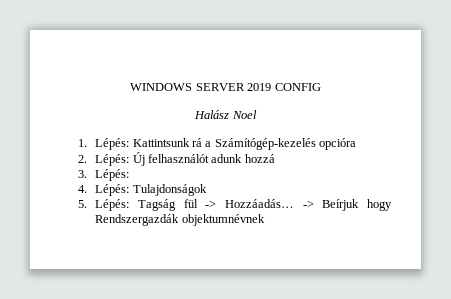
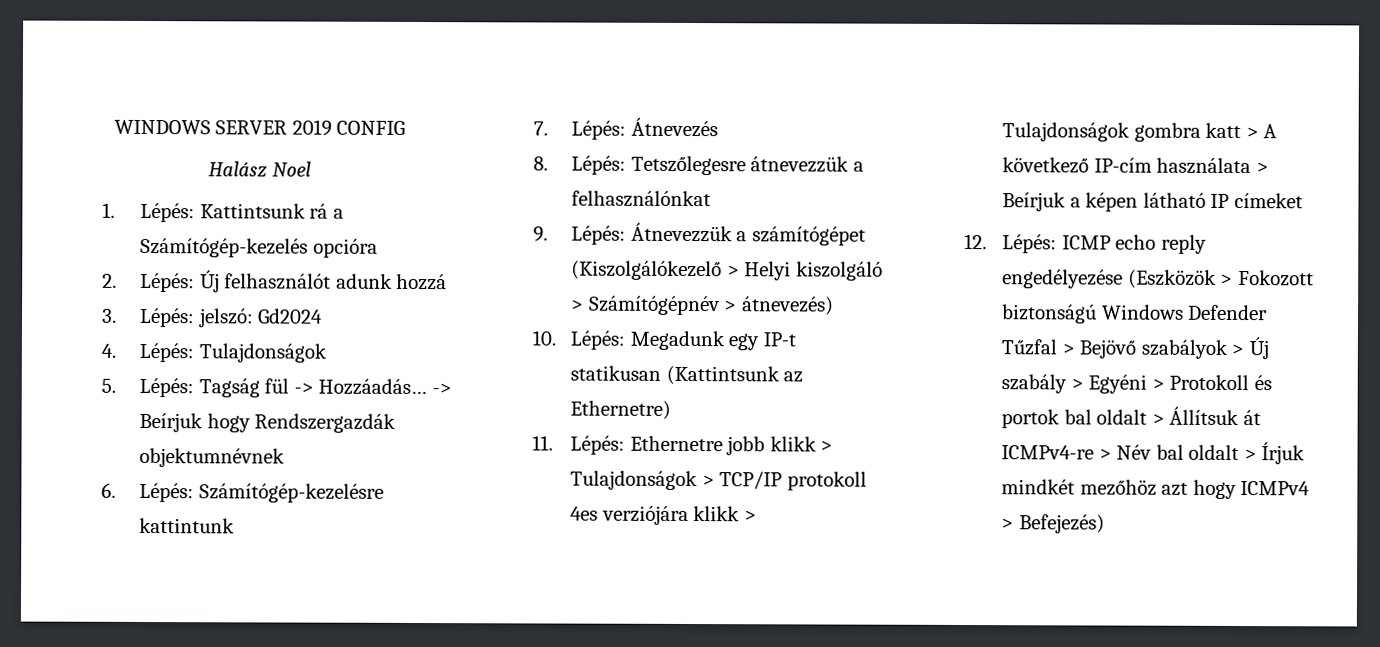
(130, 175) none -> [197,308,324,328] jelszó: Gd2024
(265, 220) none -> [101,482,384,503] [139,517,236,534] [533,117,718,140] [533,155,864,176] [571,190,712,208] [533,222,866,246] [571,260,883,281] [571,295,834,316] [532,330,796,351] [570,365,804,386] [570,400,672,420] [532,435,834,456] [570,470,867,491] [570,505,757,525] [1002,122,1278,142] [1002,157,1269,175] [1002,192,1303,212] [964,234,1207,254] [1002,269,1314,289] [1002,304,1269,324] [1001,337,1269,360] [1001,374,1272,394] [1001,406,1261,429] [1001,442,1306,465] [1001,479,1311,500] [1001,514,1105,534] // 6. Lépés: Számítógép-kezelésre kattintunk // 7. Lépés: Átnevezés // 8. Lépés: Tetszőlegesre átnevezzük a felhasználónkat // 9. Lépés: Átnevezzük a számítógépet (Kiszolgálókezelő > Helyi kiszolgáló > Számítógépnév > átnevezés) // 10. Lépés: Megadunk egy IP-t statikusan (Kattintsunk az Ethernetre) // 11. Lépés: Ethernetre jobb klikk > Tulajdonságok > TCP/IP protokoll 4es verziójára klikk > Tulajdonságok gombra katt > A következő IP-cím használata > Beírjuk a képen látható IP címeket // 12. Lépés: ICMP echo reply engedélyezése (Eszközök > Fokozott biztonságú Windows Defender Tűzfal > Bejövő szabályok > Új szabály > Egyéni > Protokoll és portok bal oldalt > Állítsuk át ICMPv4-re > Név bal oldalt > Írjuk mindkét mezőhöz azt hogy ICMPv4 > Befejezés)

